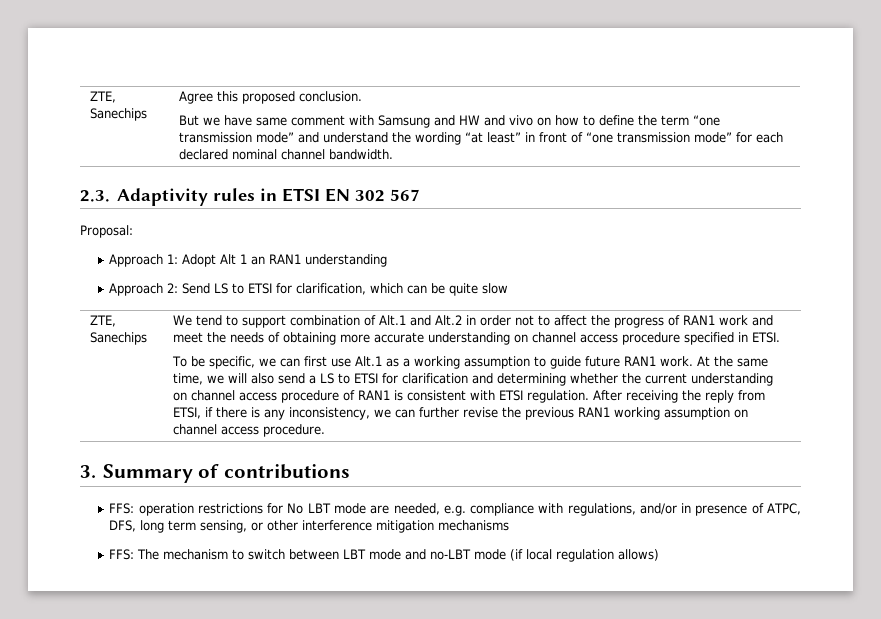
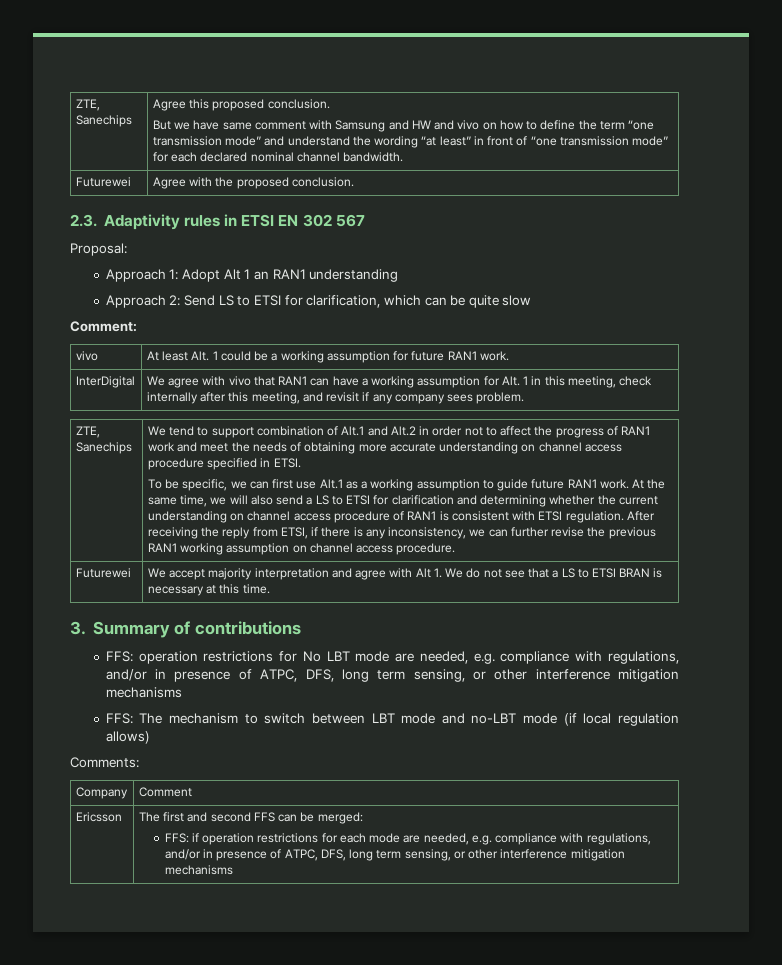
(394, 154) none -> [75,177,131,187] [152,177,354,189] // Futurewei | Agree with the proposed conclusion.
(509, 288) none -> [70,321,137,332] [75,351,98,361] [146,351,509,363] [75,376,135,388] [146,376,652,388] [146,392,525,404] // Comment: // vivo | At least Alt. 1 could be a working assumption for future RAN1 work. // InterDigital | We agree with vivo that RAN1 can have a working assumption for Alt. 1 in this meeting, check internally after this meeting, and revisit if any company sees problem.
(326, 430) none -> [75,568,131,578] [147,568,663,580] [147,584,270,596] // Futurewei | We accept majority interpretation and agree with Alt 1. We do not see that a LS to ETSI BRAN is necessary at this time.
(660, 555) none -> [70,757,139,768] [75,787,128,799] [138,787,192,797] [75,812,122,822] [138,812,363,824] [164,833,651,845] [164,849,625,861] [164,865,233,875] // Comments: // Company | Comment // Ericsson | The first and second FFS can be merged: // FFS: if operation restrictions for each mode are needed, e.g. compliance with regulations, and/or in presence of ATPC, DFS, long term sensing, or other interference mitigation mechanisms

